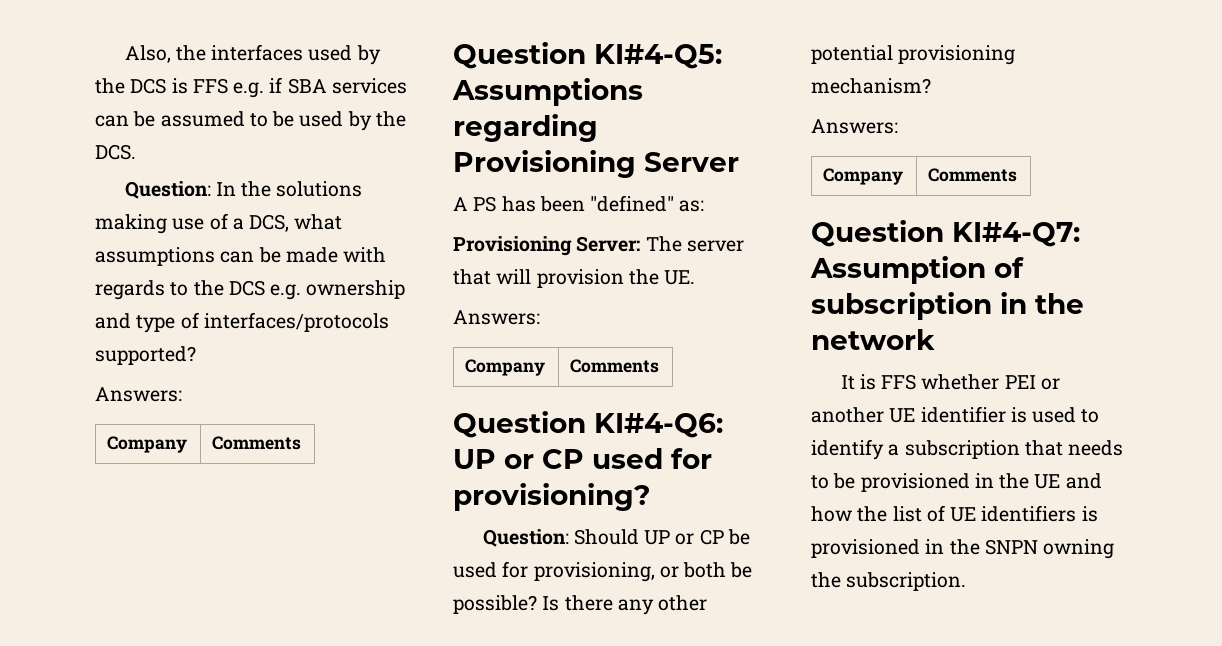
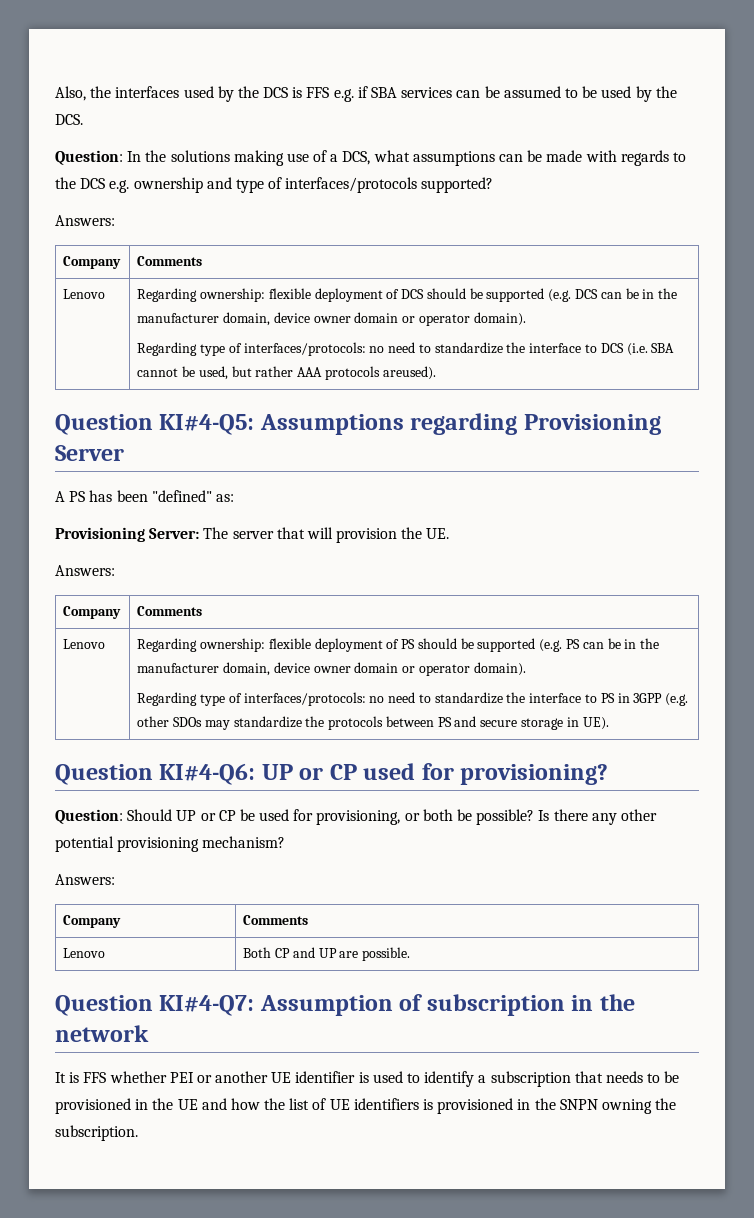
(302, 443) none -> [63,289,106,299] [137,288,678,302] [137,312,526,326] [137,342,675,356] [137,366,436,380] // Lenovo | Regarding ownership: flexible deployment of DCS should be supported (e.g. DCS can be in the manufacturer domain, device owner domain or operator domain). // Regarding type of interfaces/protocols: no need to standardize the interface to DCS (i.e. SBA cannot be used, but rather AAA protocols areused).
(660, 366) none -> [63,639,106,649] [137,638,660,652] [137,662,526,676] [137,692,689,706] [137,716,609,730] // Lenovo | Regarding ownership: flexible deployment of PS should be supported (e.g. PS can be in the manufacturer domain, device owner domain or operator domain). // Regarding type of interfaces/protocols: no need to standardize the interface to PS in 3GPP (e.g. other SDOs may standardize the protocols between PS and secure storage in UE).
(1018, 175) none -> [63,948,106,958] [243,947,411,961] // Lenovo | Both CP and UP are possible.

